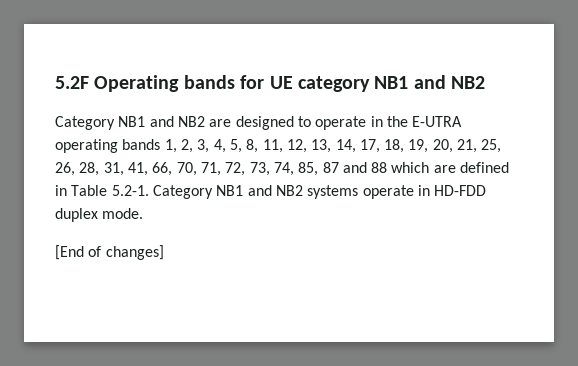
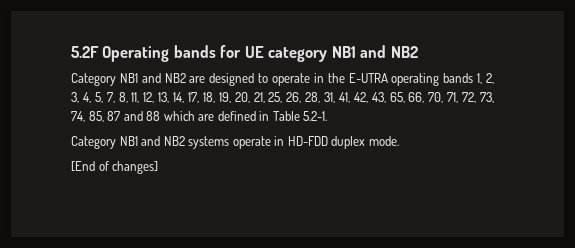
(242, 146) none -> [106,92,115,103] 7,
(148, 169) none -> [353,92,405,103] 42, 43, 65,
(149, 190) none -> (328, 116) //

